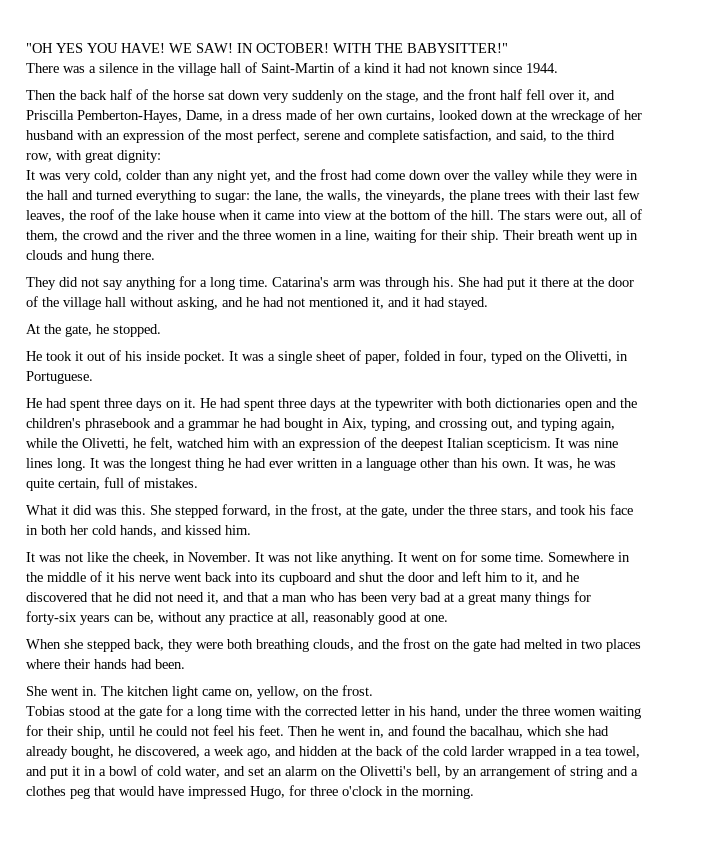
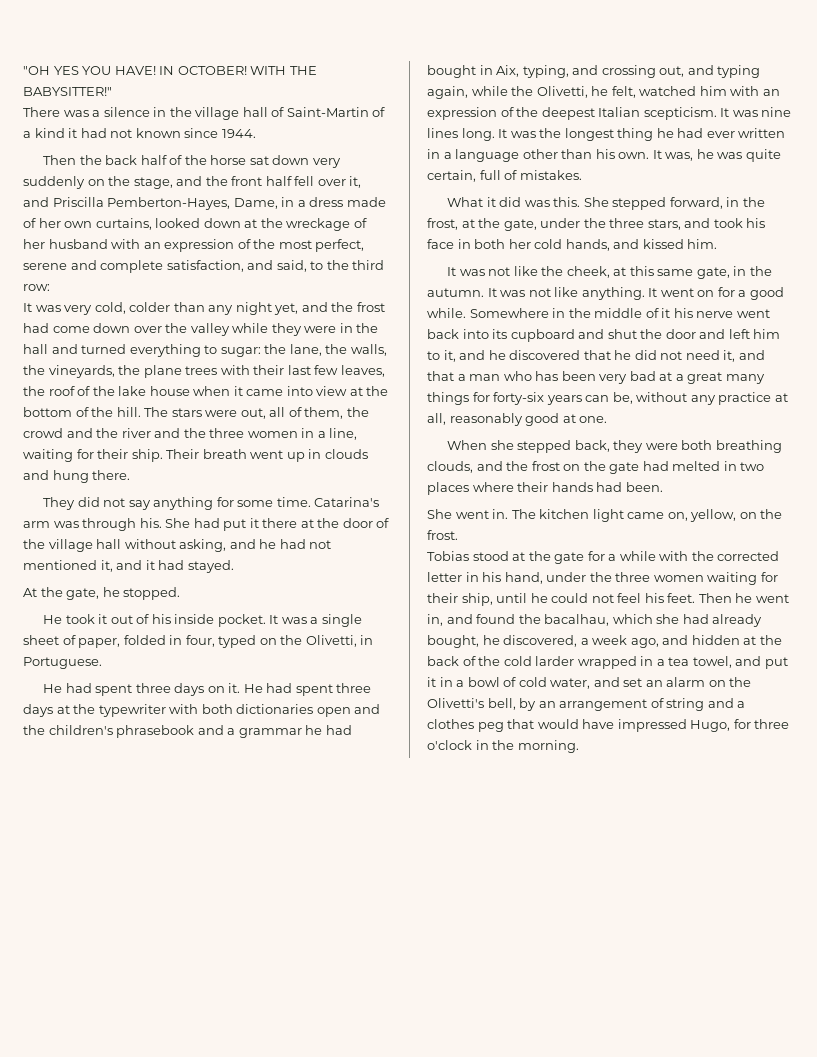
[169,43,233,53] WE SAW! -> (156, 70) none
[26,150,161,163] row, with great dignity: -> [23,284,50,291] row:
[200,277,235,290] a long -> [237,500,274,507] some
[173,552,251,562] in November. -> [613,266,772,279] [427,288,484,297] at this same gate, in the autumn.
[481,552,544,562] some time. -> [738,287,784,300] [427,308,466,318] a good while.
[197,706,251,719] long time -> [619,551,656,561] while

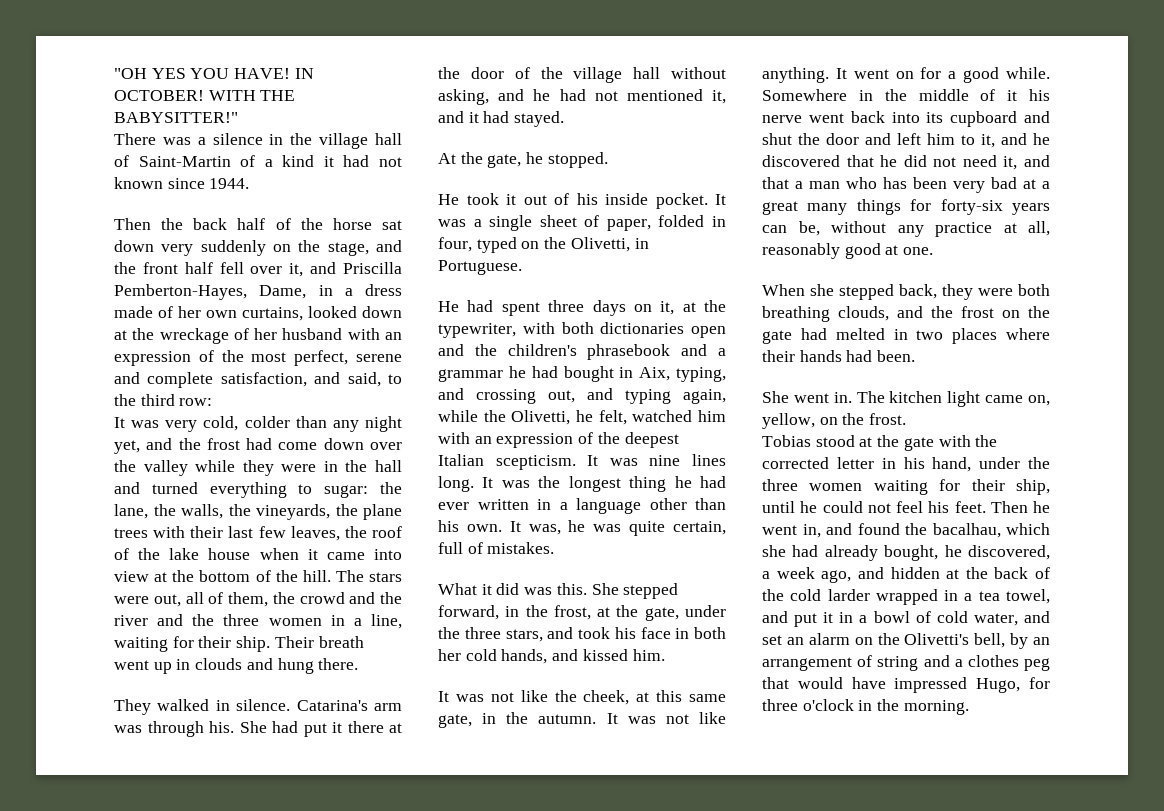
[77,497,311,510] did not say anything for some time. -> [157,699,291,711] walked in silence.
[228,683,372,696] [23,704,166,717] it. He had spent three days at the typewriter -> [660,300,726,315] [438,323,516,338] it, at the typewriter,
[587,551,656,561] for a while -> (934, 444) none

